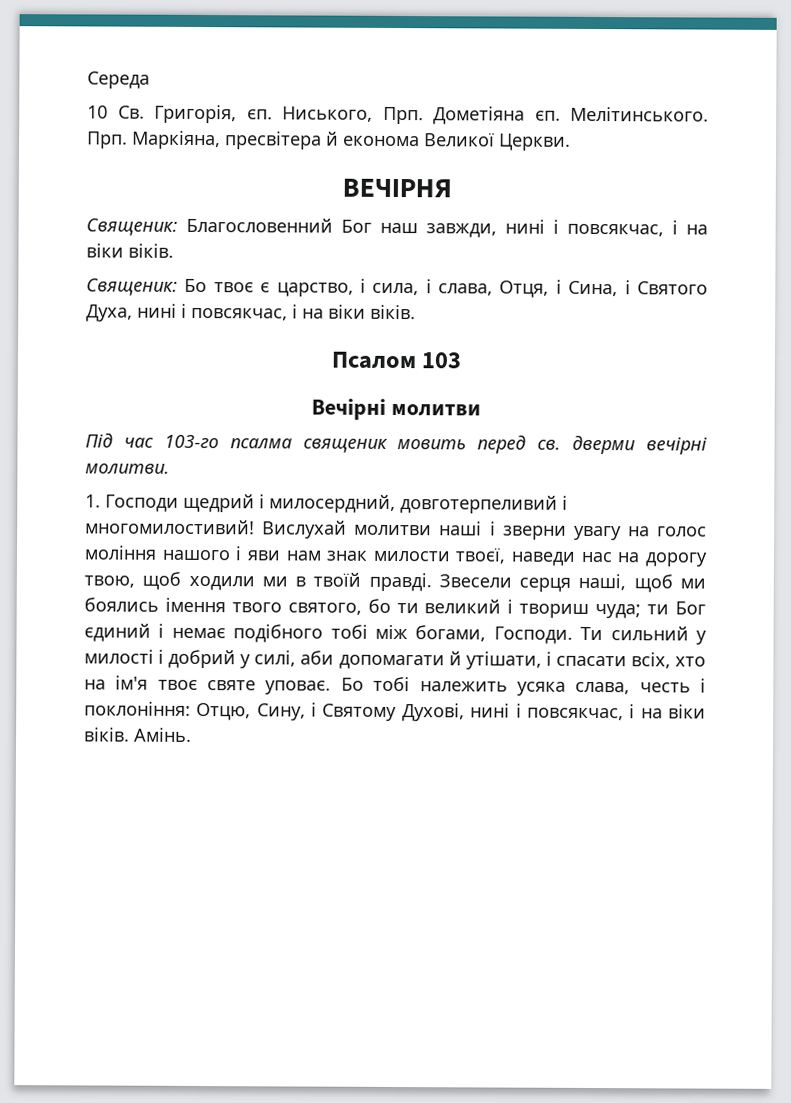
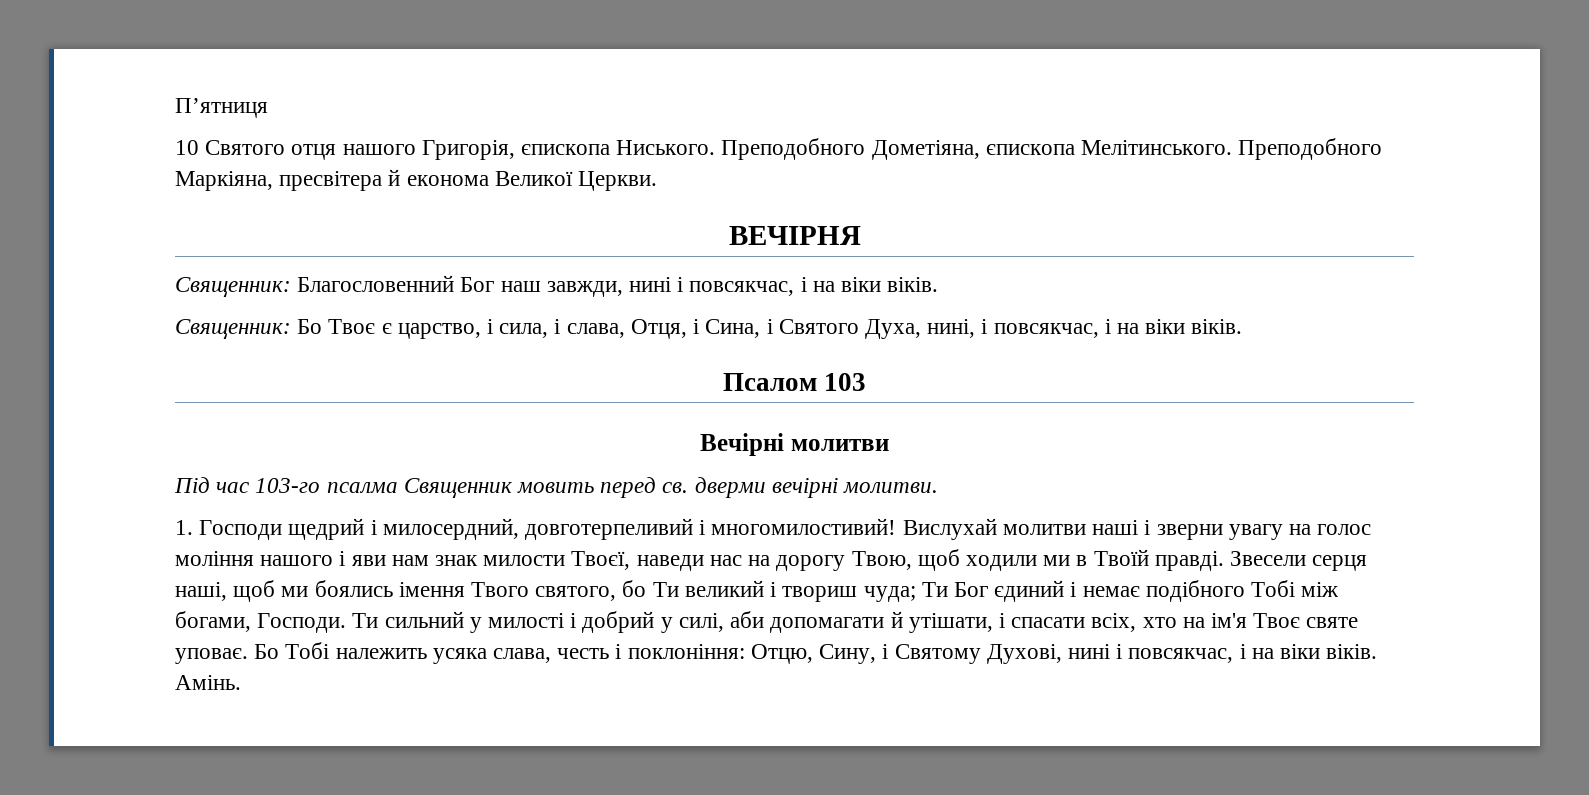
[87,71,150,89] Середа -> [175,98,268,118] П’ятниця
[117,104,709,125] [87,131,128,149] Св. Григорія, єп. Ниського, Прп. Дометіяна єп. Мелітинського. Прп. -> [205,138,1383,160] Святого отця нашого Григорія, єпископа Ниського. Преподобного Дометіяна, єпископа Мелітинського. Преподобного
[86,218,178,236] Священик: -> [175,277,291,297] Священник:
[86,278,254,296] Священик: Бо твоє -> [175,319,376,339] Священник: Бо Твоє
[137,303,177,318] нині -> [927,319,976,338] нині,
[302,438,388,453] священик -> [403,478,512,498] Священник
[455,547,507,564] твоєї, -> [571,551,631,570] Твоєї,
[84,575,135,588] твою, -> [851,551,912,570] Твою,
[313,572,362,587] твоїй -> [1093,549,1149,566] Твоїй
[231,602,282,613] твого -> [471,582,530,597] Твого
[396,603,419,614] ти -> [652,582,679,597] Ти
[647,604,670,615] ти -> [921,582,948,597] Ти
[330,624,368,639] тобі -> [1250,580,1295,597] Тобі
[157,679,198,690] твоє -> [1253,613,1301,628] Твоє
[373,676,411,692] тобі -> [285,642,330,659] Тобі

